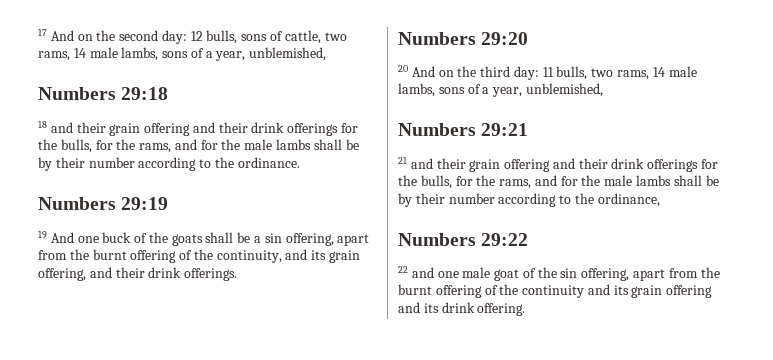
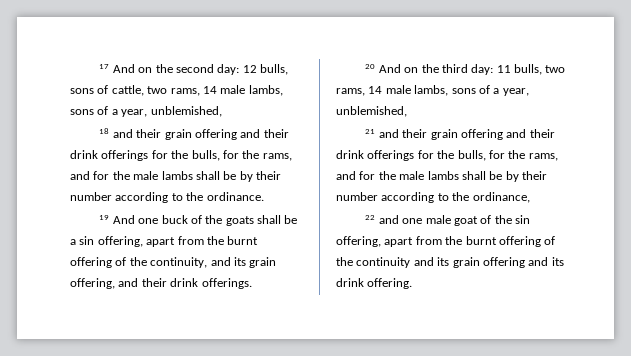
[38,87,169,100] // Numbers 29:18 -> (222, 111) none
[38,197,169,210] // Numbers 29:19 -> (264, 196) none
[398,32,529,45] // Numbers 29:20 -> (252, 283) none
[398,123,529,136] // Numbers 29:21 -> (407, 111) none
[398,233,529,246] // Numbers 29:22 -> (530, 197) none

